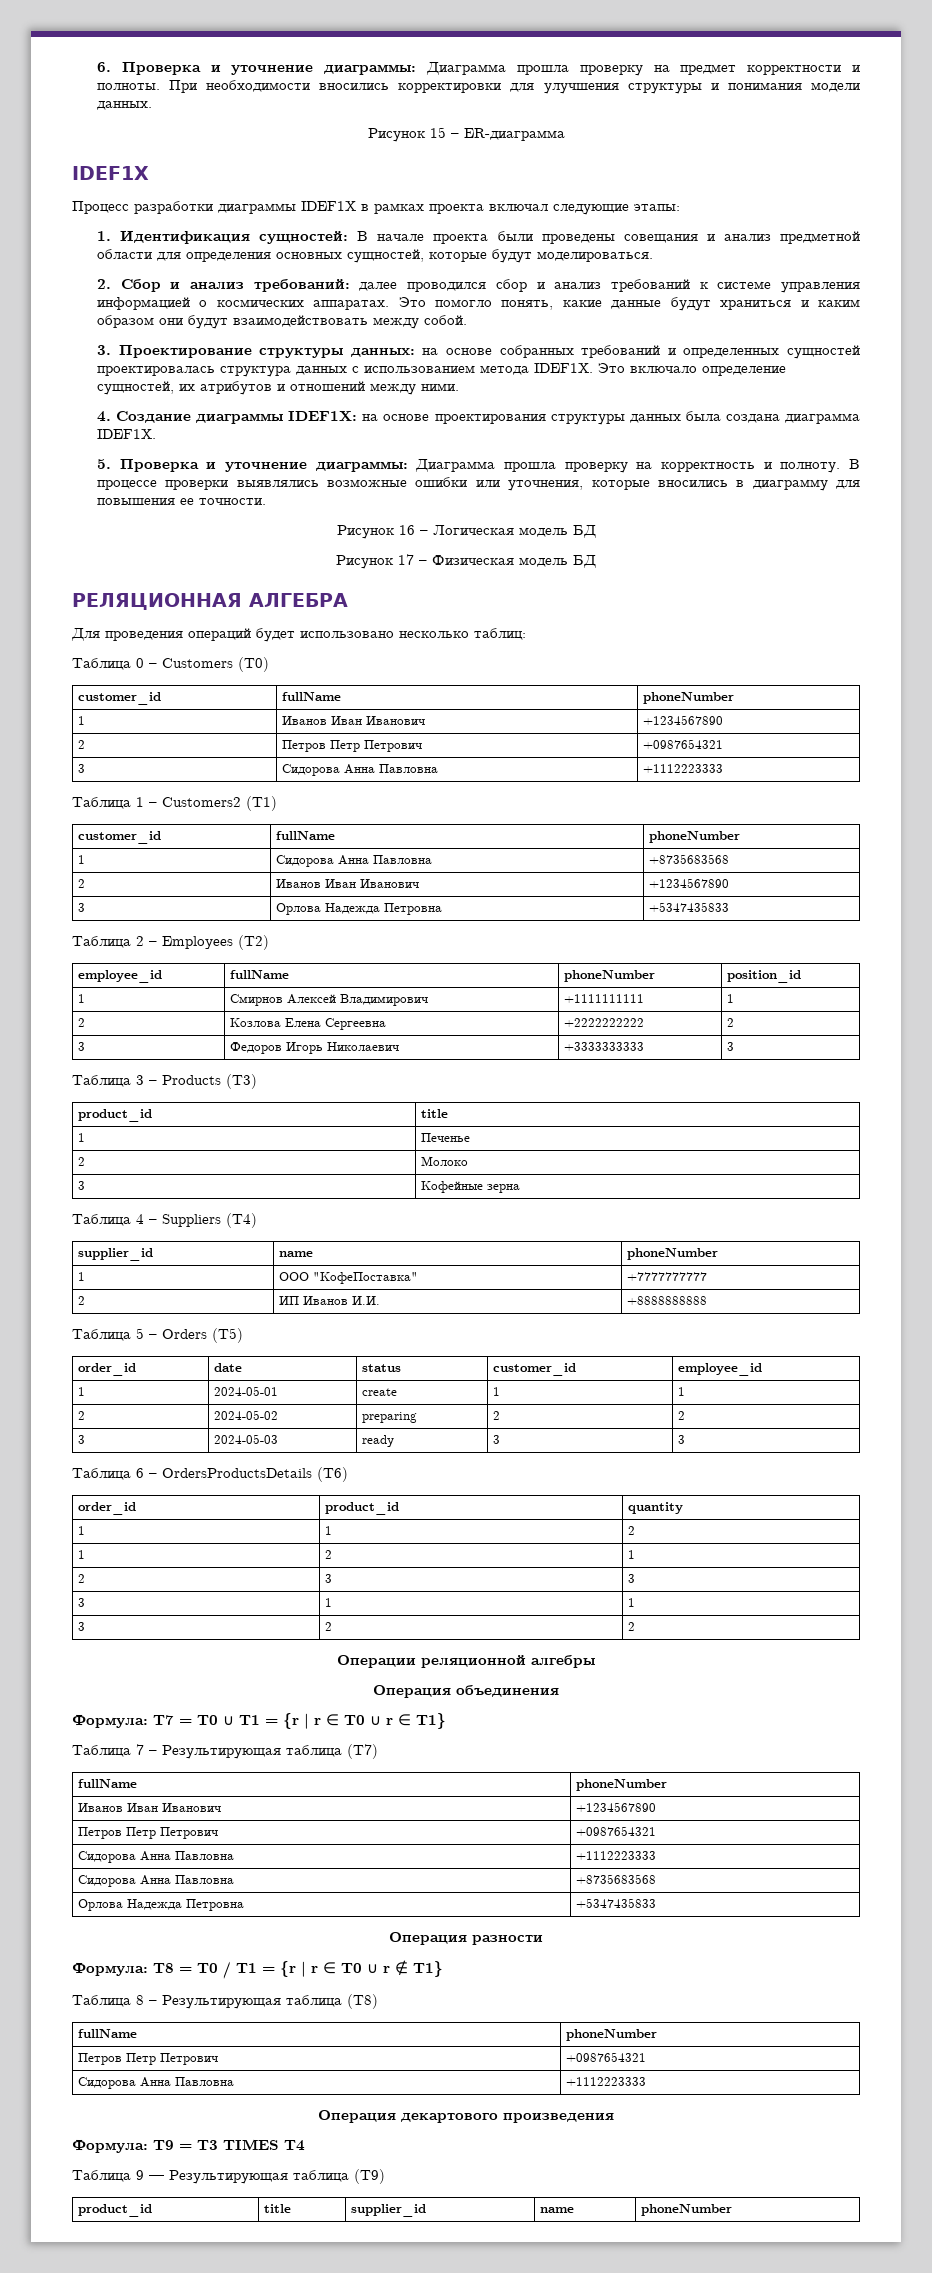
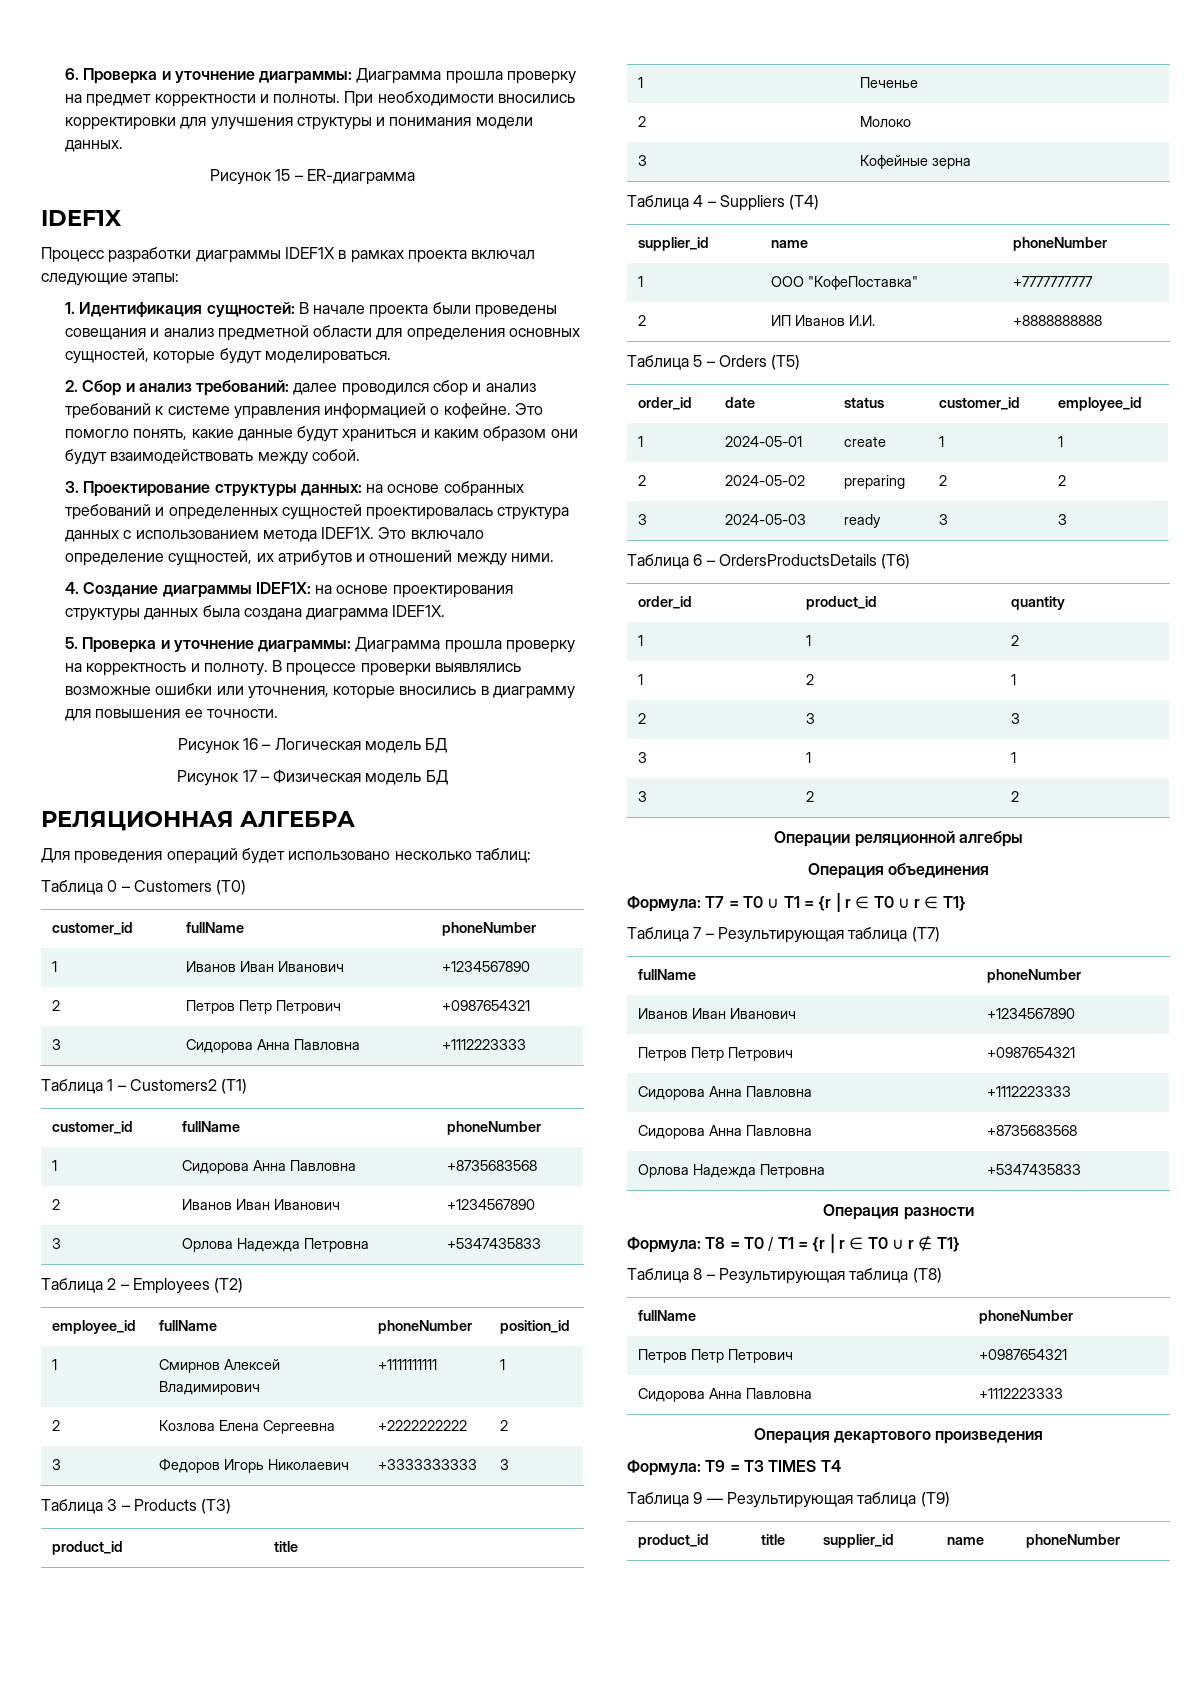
[216,299,390,310] космических аппаратах. -> [443,403,511,419] кофейне.

